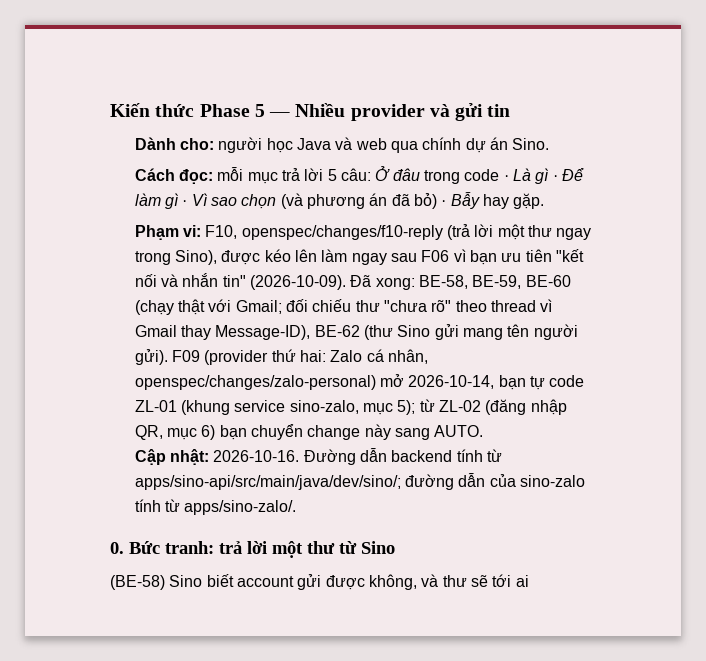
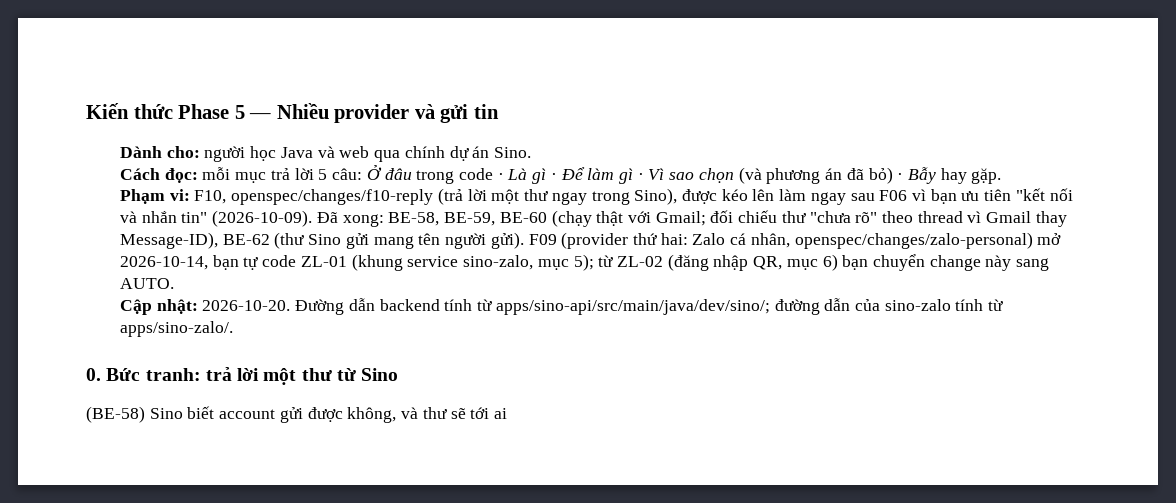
[213,450,300,462] 2026-10-16. -> [202,300,291,311] 2026-10-20.

